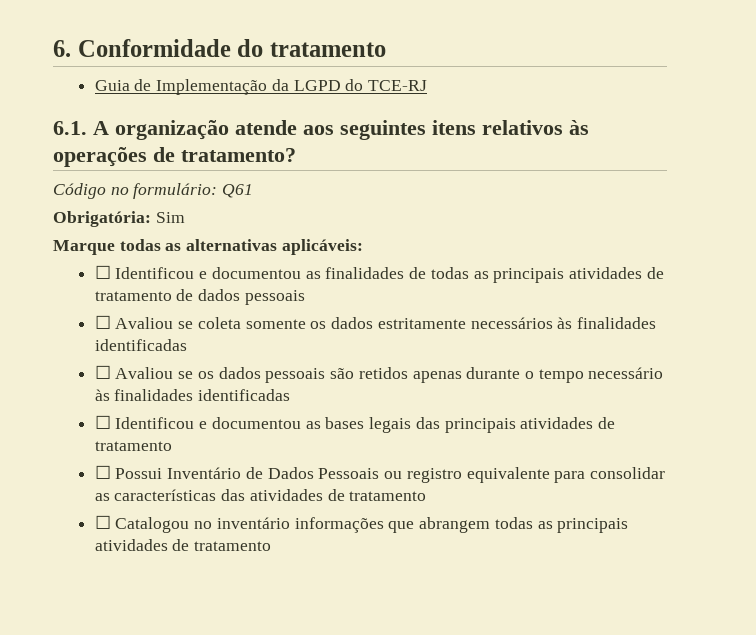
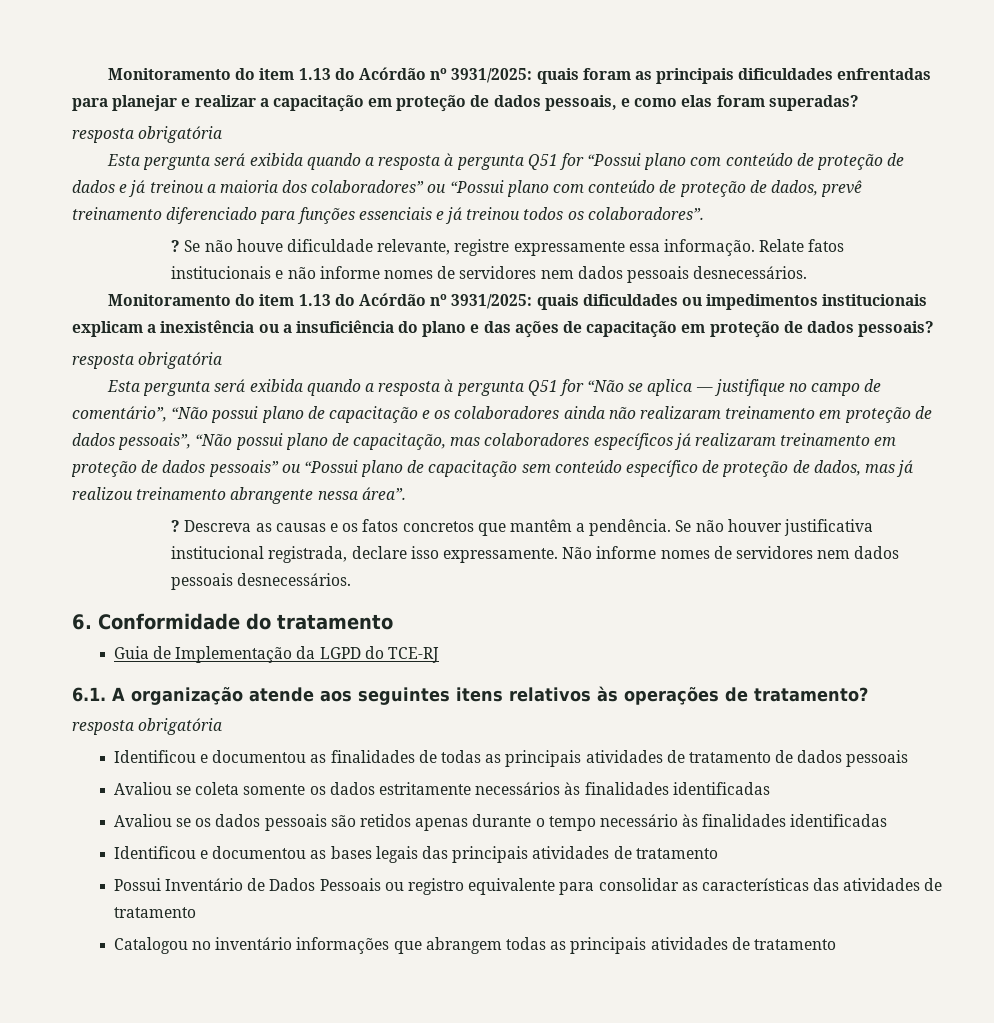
(53, 48) none -> [108,67,932,84] [72,95,859,112] [72,126,223,143] [107,153,905,170] [72,180,863,197] [72,207,704,224] [171,239,845,256] [171,266,808,283] [108,293,928,310] [72,320,935,338] [72,352,223,369] [107,379,882,396] [72,406,932,423] [72,433,897,450] [71,460,914,477] [72,487,406,504] [171,519,874,536] [171,546,900,563] [171,573,352,590] Monitoramento do item 1.13 do Acórdão nº 3931/2025: quais foram as principais dificuldades enfrentadas para planejar e realizar a capacitação em proteção de dados pessoais, e como elas foram superadas? // resposta obrigatória // Esta pergunta será exibida quando a resposta à pergunta Q51 for “Possui plano com conteúdo de proteção de dados e já treinou a maioria dos colaboradores” ou “Possui plano com conteúdo de proteção de dados, prevê treinamento diferenciado para funções essenciais e já treinou todos os colaboradores”. // ? Se não houve dificuldade relevante, registre expressamente essa informação. Relate fatos institucionais e não informe nomes de servidores nem dados pessoais desnecessários. // Monitoramento do item 1.13 do Acórdão nº 3931/2025: quais dificuldades ou impedimentos institucionais explicam a inexistência ou a insuficiência do plano e das ações de capacitação em proteção de dados pessoais? // resposta obrigatória // Esta pergunta será exibida quando a resposta à pergunta Q51 for “Não se aplica — justifique no campo de comentário”, “Não possui plano de capacitação e os colaboradores ainda não realizaram treinamento em proteção de dados pessoais”, “Não possui plano de capacitação, mas colaboradores específicos já realizaram treinamento em proteção de dados pessoais” ou “Possui plano de capacitação sem conteúdo específico de proteção de dados, mas já realizou treinamento abrangente nessa área”. // ? Descreva as causas e os fatos concretos que mantêm a pendência. Se não houver justificativa institucional registrada, declare isso expressamente. Não informe nomes de servidores nem dados pessoais desnecessários. //
[53,183,254,199] [53,211,185,227] [53,239,363,255] [94,265,111,279] Código no formulário: Q61 // Obrigatória: Sim // Marque todas as alternativas aplicáveis: // ☐ -> [72,718,223,735] resposta obrigatória //
[94,315,111,329] ☐ -> (909, 758) none
[94,365,111,379] ☐ -> (770, 788) none
[94,415,111,429] ☐ -> (888, 820) none
[94,465,111,479] ☐ -> (718, 853) none
[94,515,111,529] ☐ -> (196, 912) none

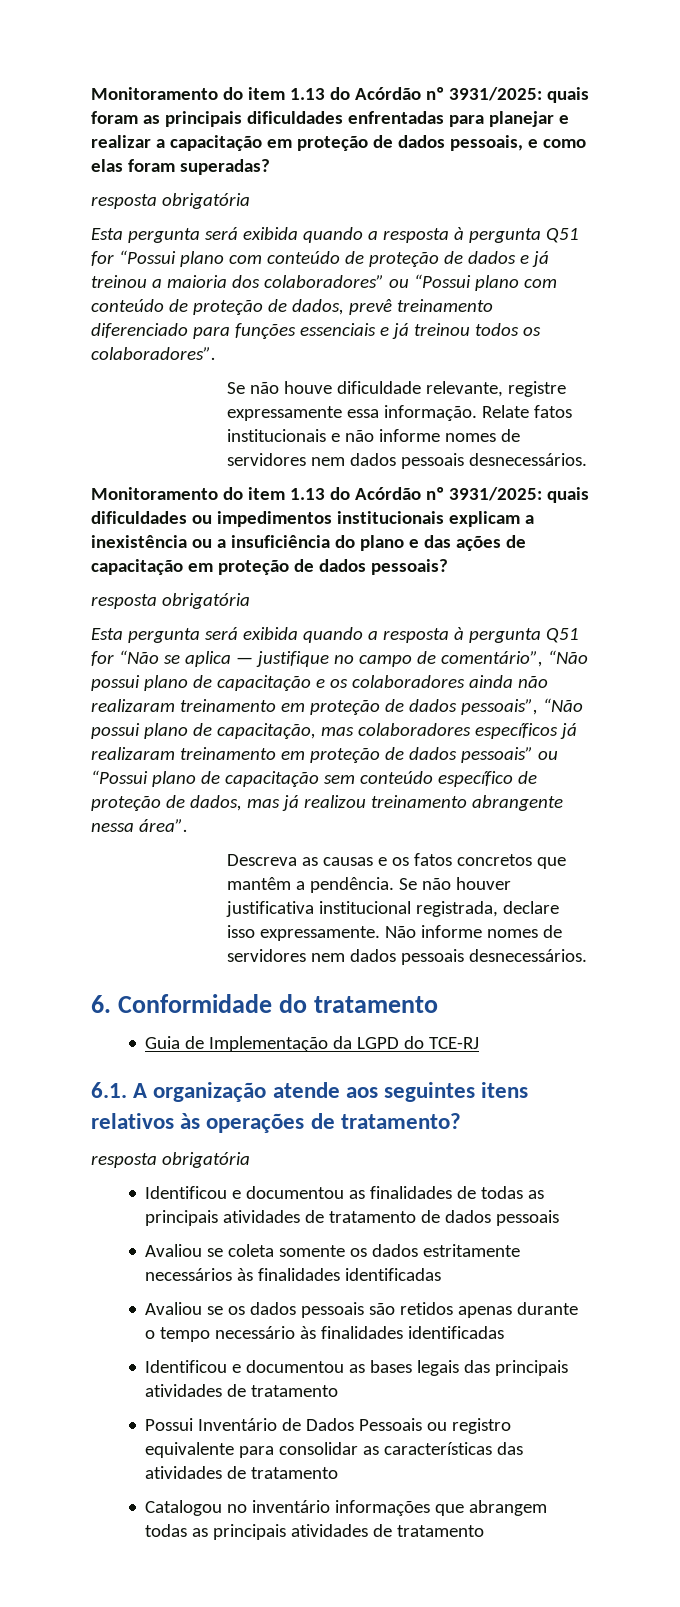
[171,240,181,252] ? -> (216, 353) none
[171,520,181,532] ? -> (188, 825) none

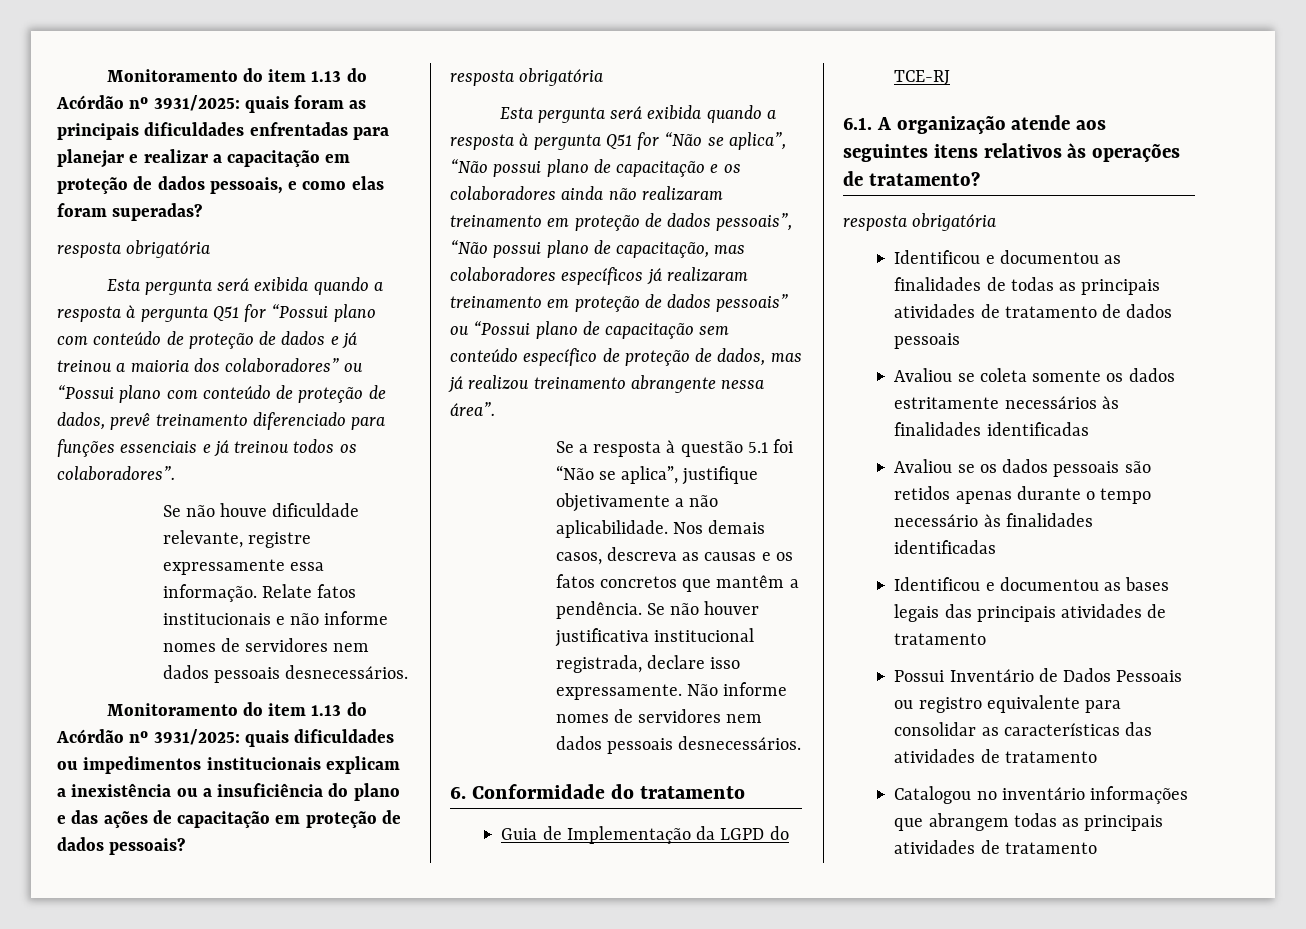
[184,651,543,667] aplica — justifique no campo de comentário”, -> [728,132,786,150] aplica”,
[227,854,298,866] Descreva -> [555,439,794,457] [555,465,759,485] [555,493,719,512] [555,520,766,538] [555,547,677,565] Se a resposta à questão 5.1 foi “Não se aplica”, justifique objetivamente a não aplicabilidade. Nos demais casos, descreva

